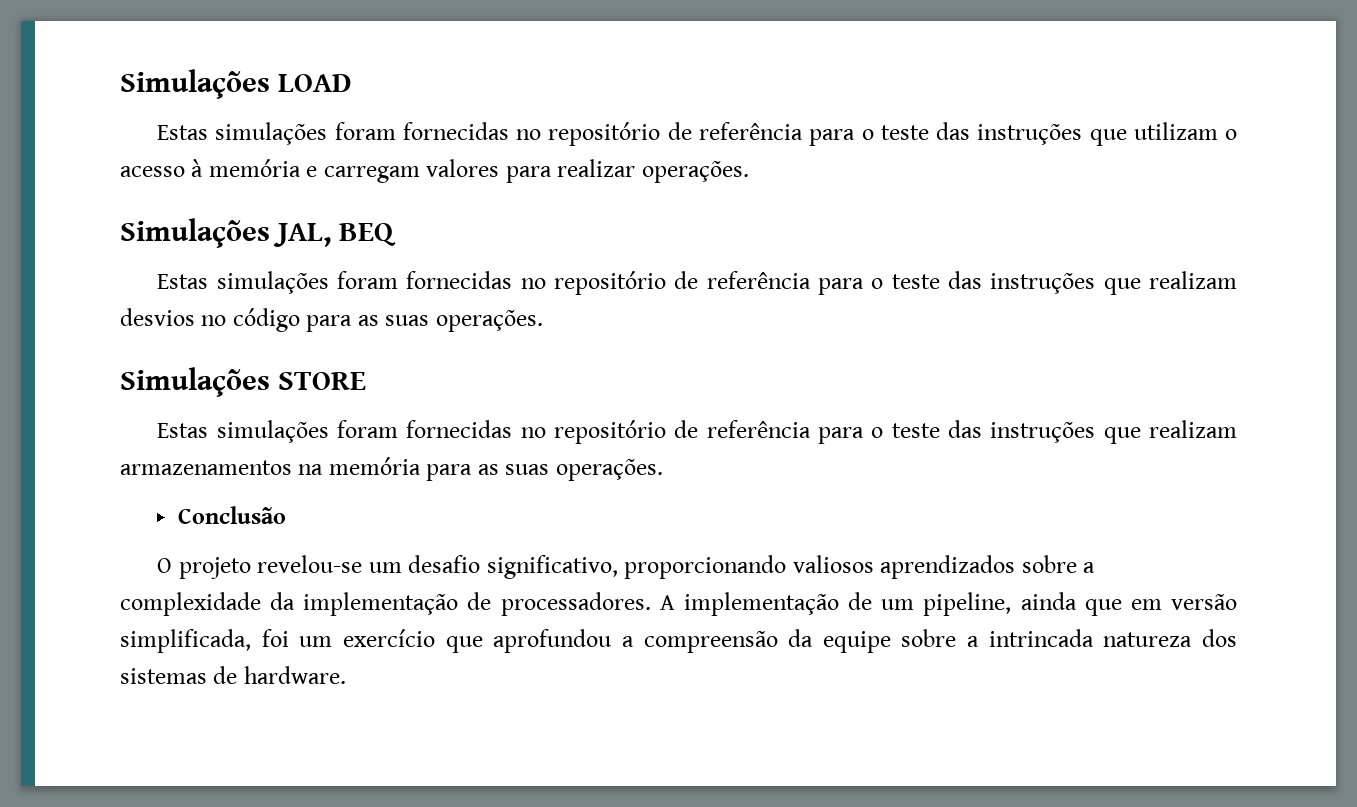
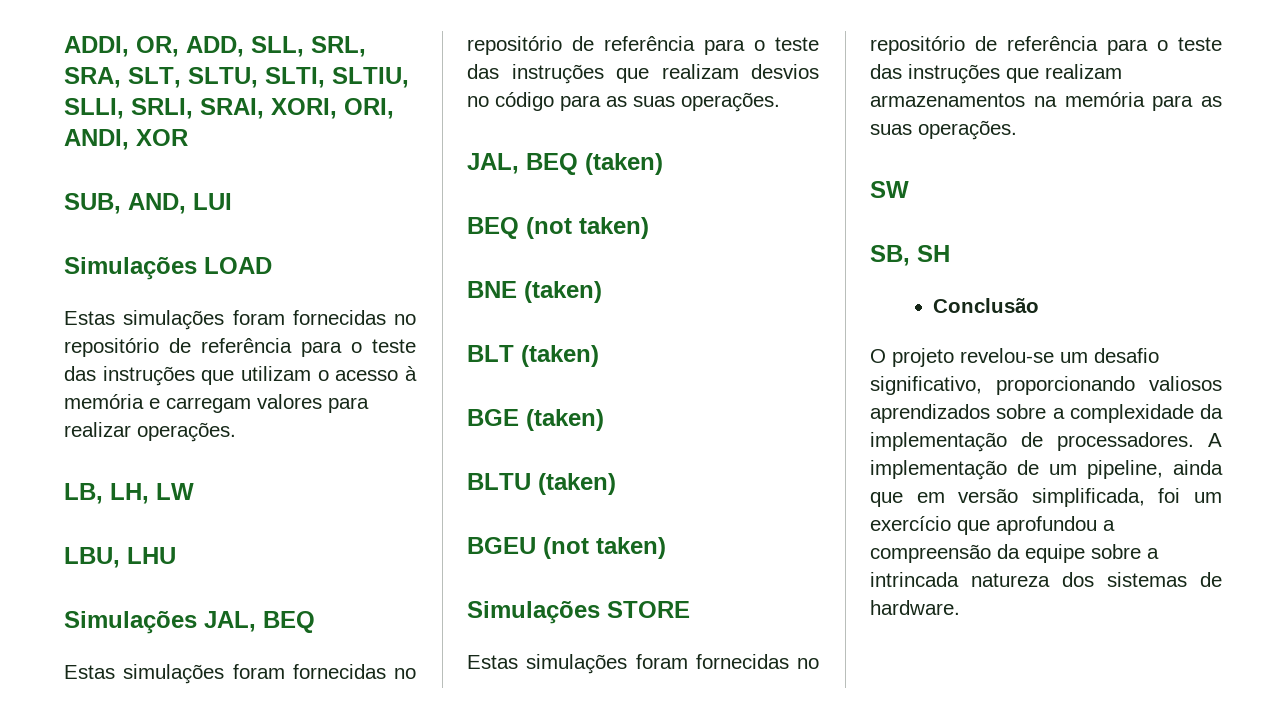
(120, 84) none -> [64,36,366,57] [64,67,409,88] [64,98,394,119] [64,129,188,150] [64,193,232,214] ADDI, OR, ADD, SLL, SRL, SRA, SLT, SLTU, SLTI, SLTIU, SLLI, SRLI, SRAI, XORI, ORI, ANDI, XOR // SUB, AND, LUI //
(749, 172) none -> [64,483,194,504] [64,547,176,568] // LB, LH, LW // LBU, LHU
(543, 321) none -> [467,153,663,175] [467,217,649,239] [467,281,602,303] [467,345,599,367] [467,409,604,431] [467,473,616,495] [467,537,666,559] // JAL, BEQ (taken) // BEQ (not taken) // BNE (taken) // BLT (taken) // BGE (taken) // BLTU (taken) // BGEU (not taken)
(663, 470) none -> [870,181,909,198] [870,245,950,266] // SW // SB, SH

